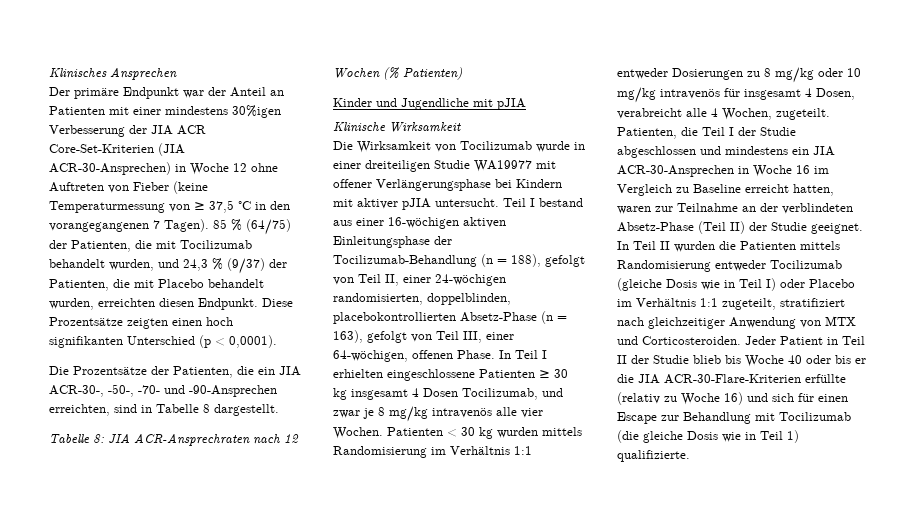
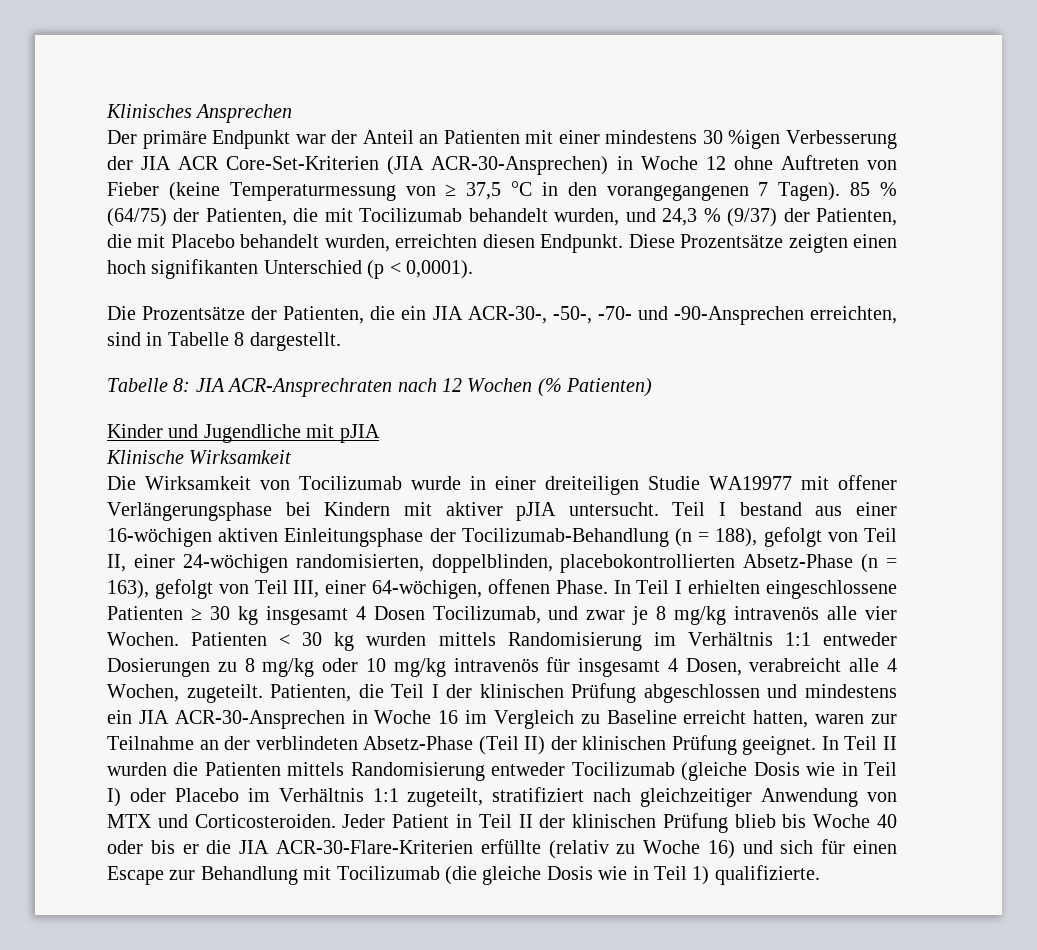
[232,105,281,118] 30%igen -> [702,130,781,149] 30 %igen
[760,127,796,136] Studie -> [479,683,637,703] klinischen Prüfung
[771,222,807,231] Studie -> [582,735,737,755] klinischen Prüfung
[653,355,689,364] Studie -> [572,813,728,833] klinischen Prüfung

